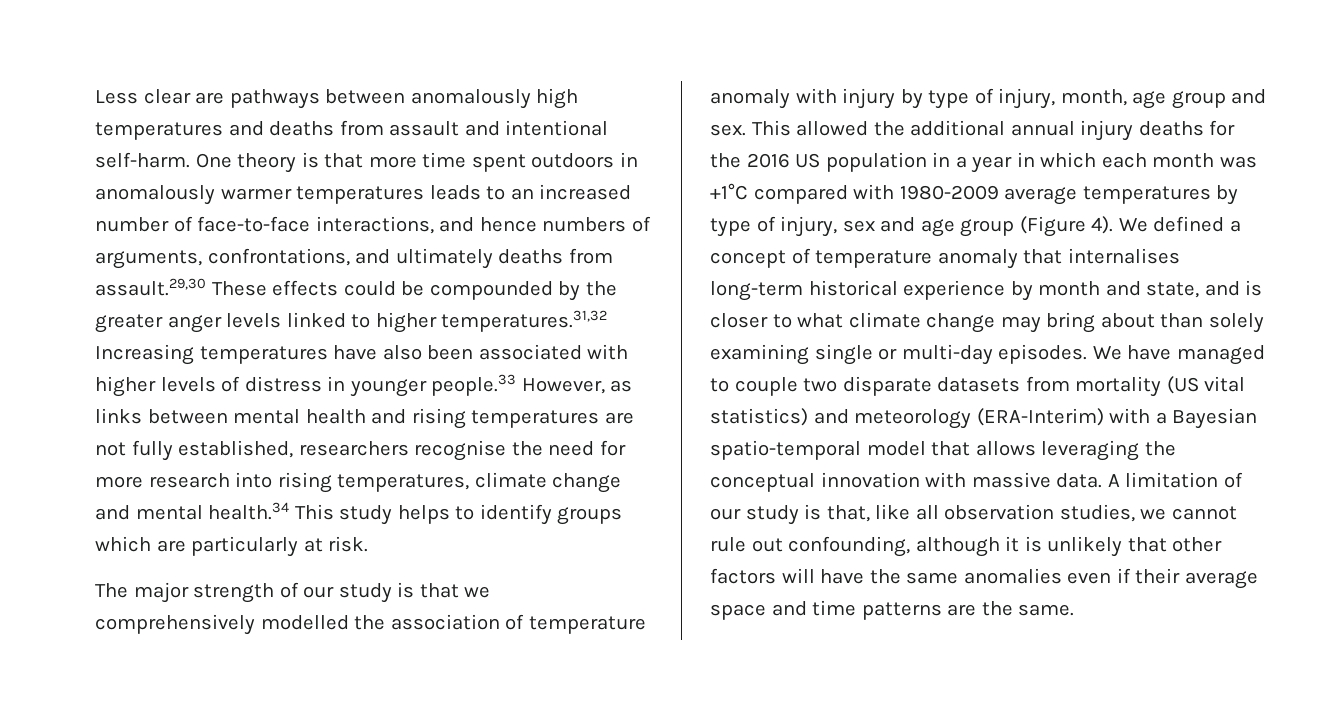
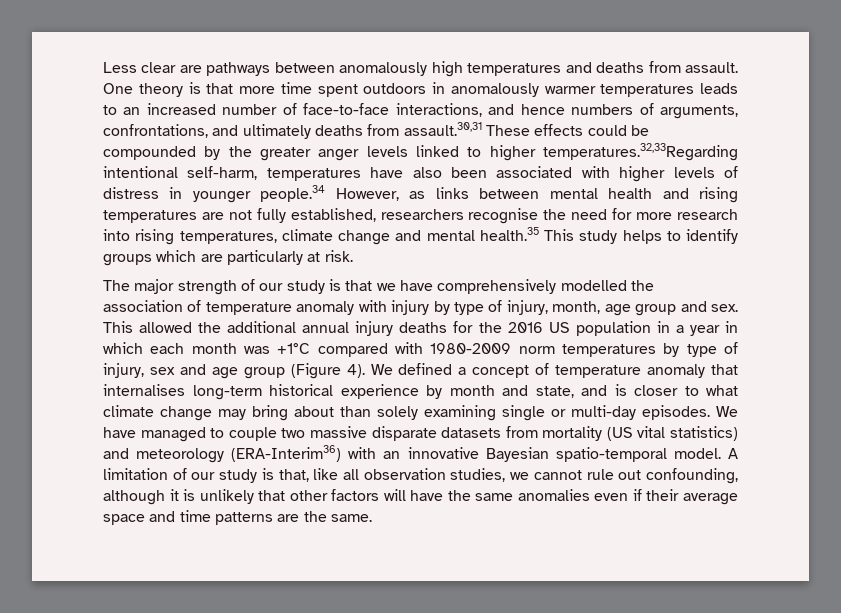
[389,120,609,136] [95,152,190,168] assault and intentional self-harm. -> [685,62,738,73] assault.
[95,278,206,296] assault.29,30 -> [403,122,482,136] assault.30,31
[441,310,608,332] [95,344,194,365] temperatures.31,32 Increasing -> [543,143,738,161] [103,166,258,180] temperatures.32,33Regarding intentional self-harm,
[431,374,517,396] people.33 -> [260,185,326,202] people.34
[208,502,290,520] health.34 -> [479,227,539,241] health.35
(491, 592) none -> [399,280,433,291] have
[1004,187,1078,205] average -> [518,346,555,354] norm
(838, 385) none -> [309,426,367,438] massive
[976,408,1258,429] [710,440,1176,461] [710,472,1103,492] (ERA-Interim) with a Bayesian spatio-temporal model that allows leveraging the conceptual innovation with massive data. -> [231,445,721,462] (ERA-Interim36) with an innovative Bayesian spatio-temporal model.

